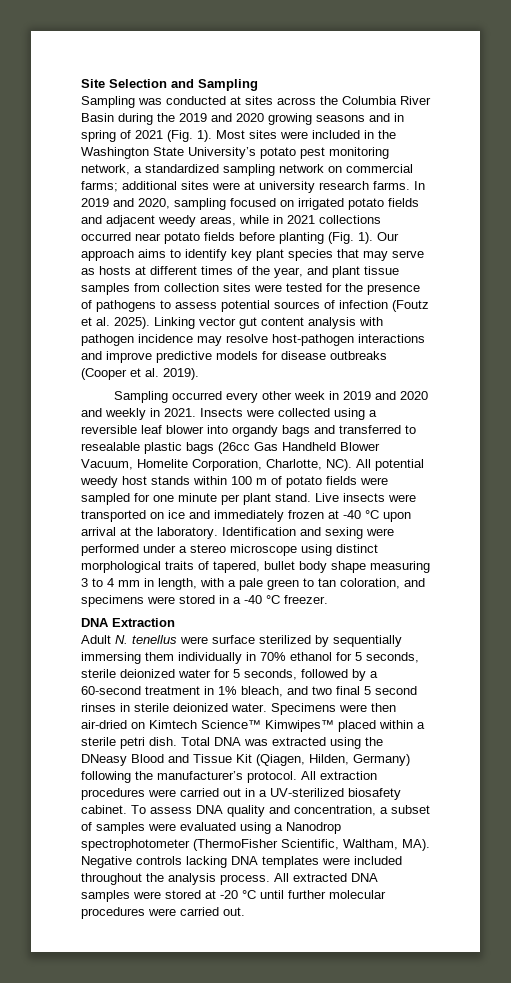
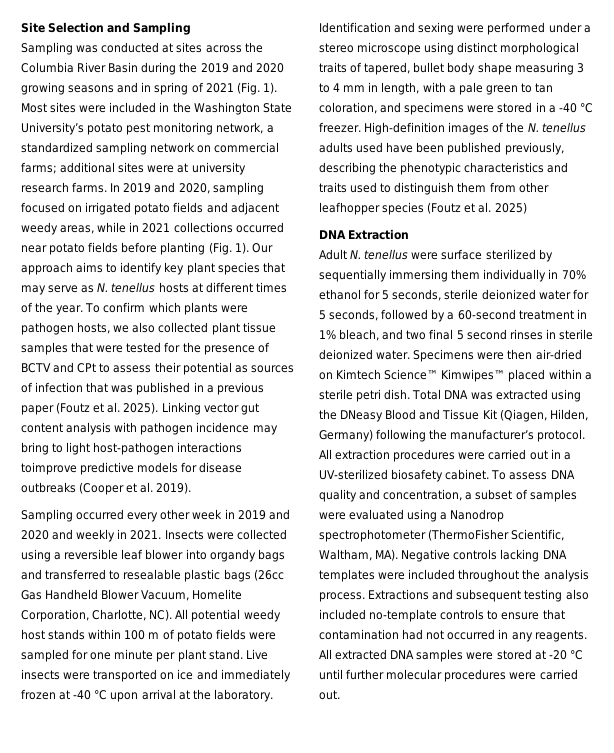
(95, 271) none -> [97,282,156,293] N. tenellus
[274,266,399,278] [81,283,251,295] year, and plant tissue samples from collection sites -> [56,302,248,315] [21,322,276,335] [21,342,94,355] year. To confirm which plants were pathogen hosts, we also collected plant tissue samples that
[96,300,388,312] pathogens to assess potential sources of infection -> [21,362,294,375] [21,382,264,395] [21,405,54,415] BCTV and CPt to assess their potential as sources of infection that was published in a previous paper
[226,334,425,346] [81,351,152,363] resolve host-pathogen interactions and improve -> [21,442,243,455] [21,462,77,475] bring to light host-pathogen interactions toimprove
(328, 599) none -> [364,122,586,135] [319,142,564,155] [319,162,569,175] [319,182,549,195] [319,202,527,215] High-definition images of the N. tenellus adults used have been published previously, describing the phenotypic characteristics and traits used to distinguish them from other leafhopper species (Foutz et al. 2025)
(270, 879) none -> [368,589,589,602] [319,609,565,622] [319,629,587,642] Extractions and subsequent testing also included no-template controls to ensure that contamination had not occurred in any reagents.

